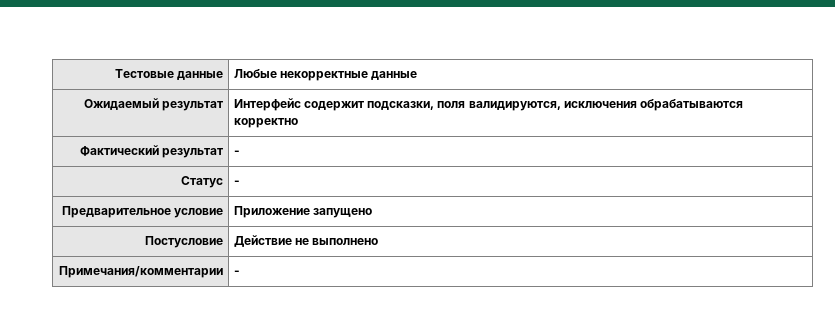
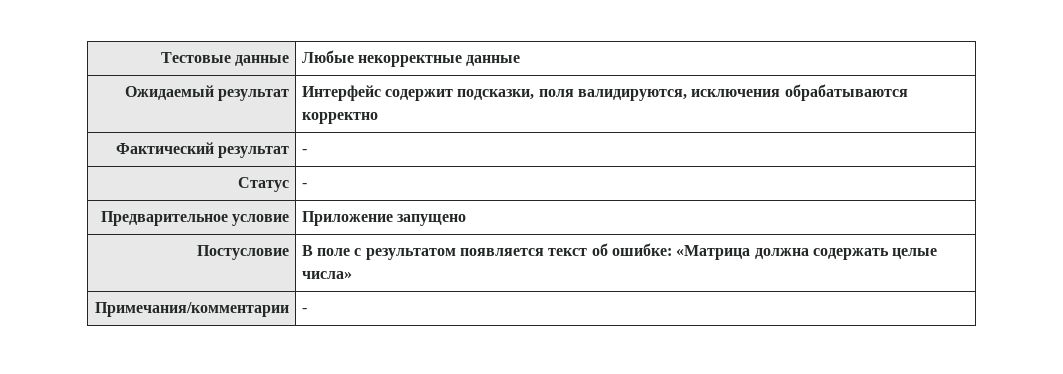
[233,235,379,247] Действие не выполнено -> [301,243,938,260] [301,271,352,279] В поле с результатом появляется текст об ошибке: «Матрица должна содержать целые числа»

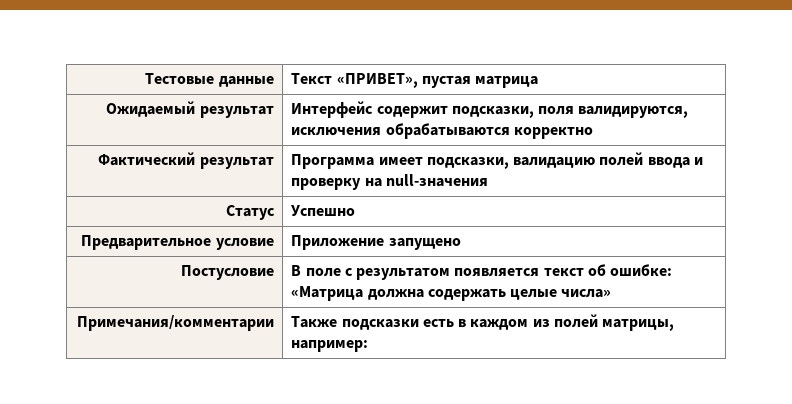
[301,50,521,67] Любые некорректные данные -> [291,73,539,88] Текст «ПРИВЕТ», пустая матрица
[301,149,307,154] - -> [291,152,704,169] [291,174,488,190] Программа имеет подсказки, валидацию полей ввода и проверку на null-значения
[301,183,307,188] - -> [291,205,356,216] Успешно
[301,308,307,313] - -> [291,314,675,331] [291,340,369,352] Также подсказки есть в каждом из полей матрицы, например:

